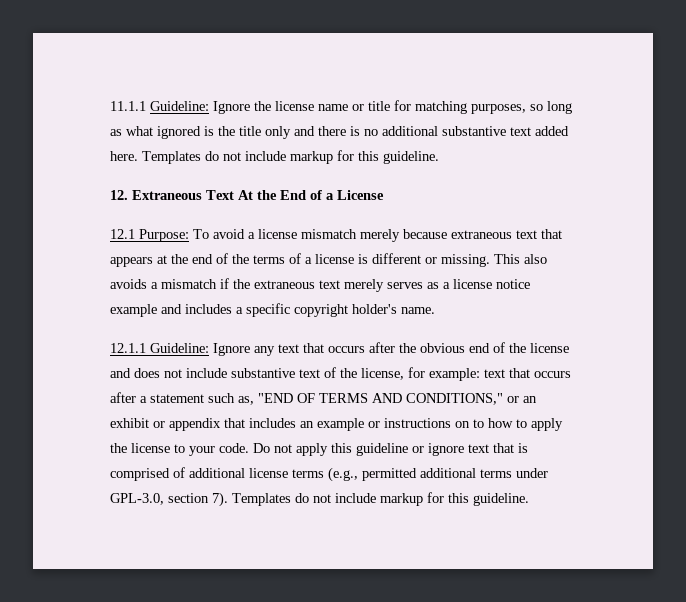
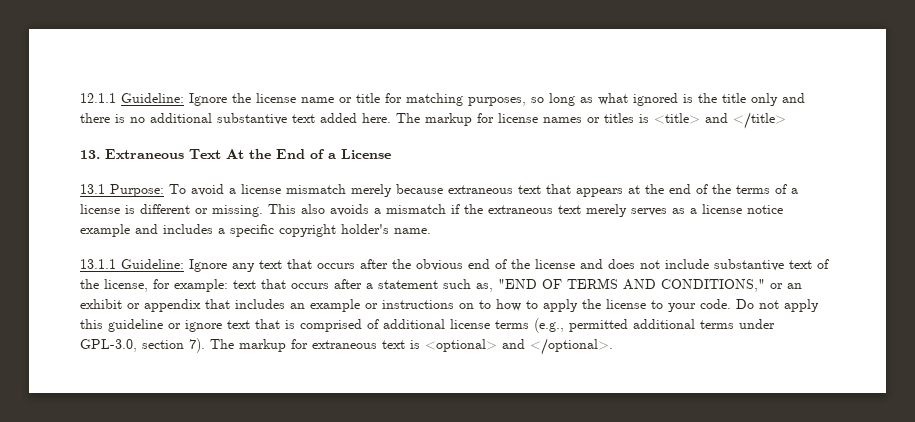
[110,101,146,111] 11.1.1 -> [80,93,116,103] 12.1.1
[142,150,439,164] [110,190,128,200] Templates do not include markup for this guideline. // 12. -> [396,112,786,129] [80,150,100,159] The markup for license names or titles is <title> and </title> // 13.
[110,229,135,239] 12.1 -> [80,184,105,194] 13.1
[110,343,146,353] 12.1.1 -> [80,259,116,269] 13.1.1
[232,492,529,506] Templates do not include markup for this guideline. -> [210,338,613,355] The markup for extraneous text is <optional> and </optional>.

